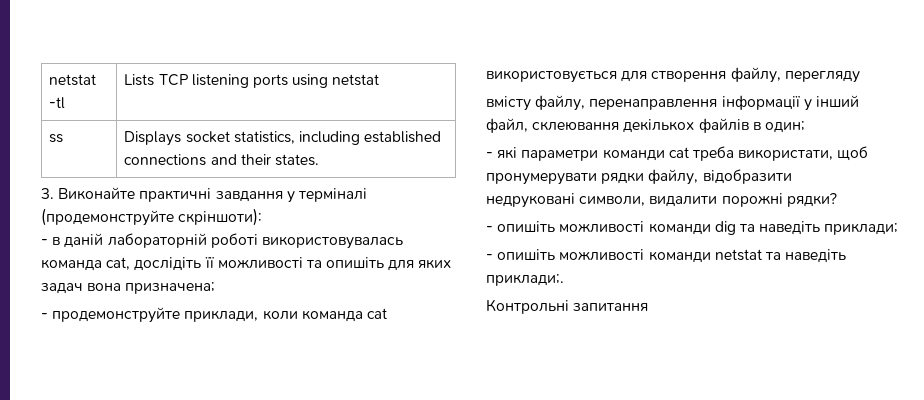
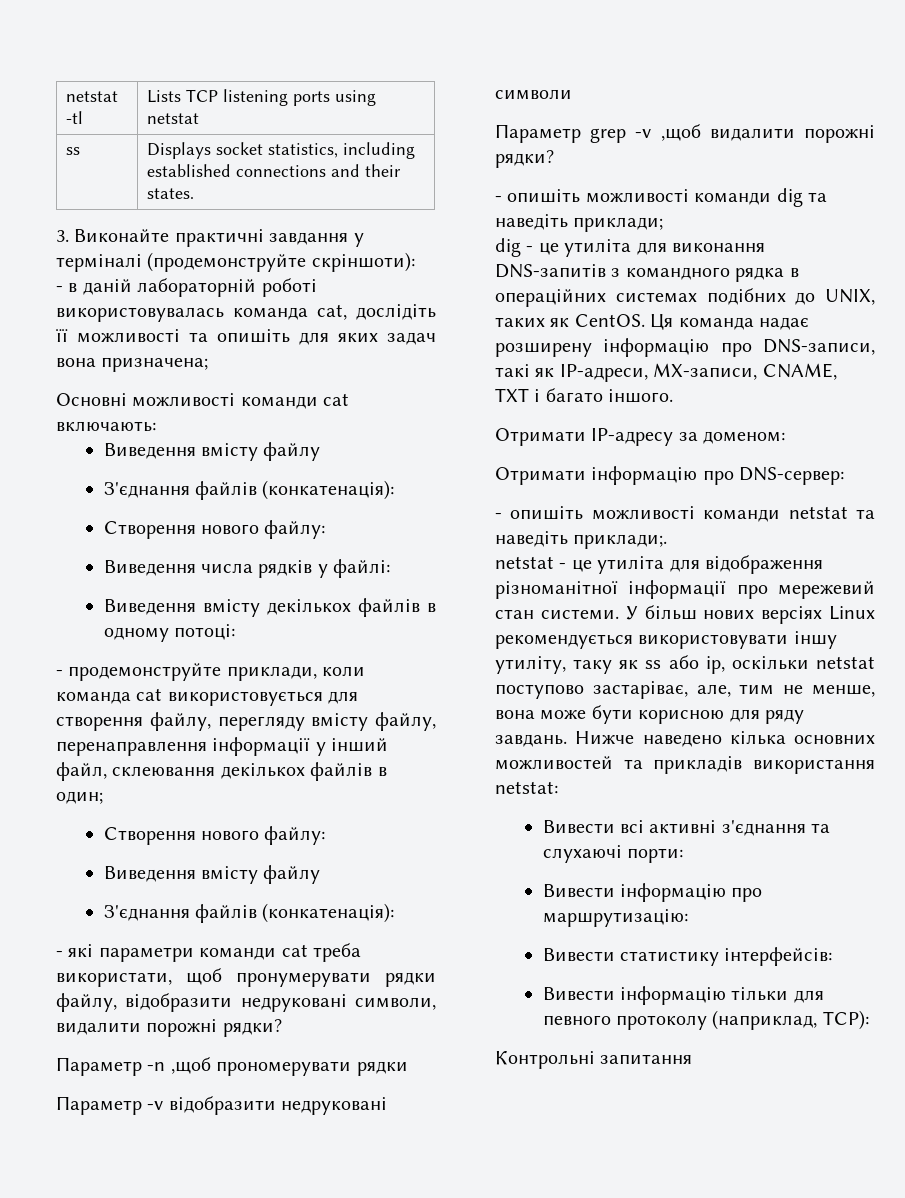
(216, 288) none -> [56,393,350,409] [56,421,156,432] [103,442,321,461] [103,480,395,500] [103,520,326,539] [103,559,391,578] [103,598,436,617] [103,624,235,642] // Основні можливості команди cat включають: // Виведення вмісту файлу // З'єднання файлів (конкатенація): // Створення нового файлу: // Виведення числа рядків у файлі: // Виведення вмісту декількох файлів в одному потоці:
(860, 77) // -> (305, 723) none
(805, 127) none -> [103,826,326,845] [103,865,321,884] [103,903,395,923] // Створення нового файлу: // Виведення вмісту файлу // З'єднання файлів (конкатенація):
(792, 176) // -> (233, 1002) none
(837, 200) none -> [56,1057,408,1076] [56,1096,388,1115] [495,89,572,100] [495,124,875,143] [495,150,554,168] // Параметр -n ,щоб прономерувати рядки // Параметр -v відобразити недруковані символи // Параметр grep -v ,щоб видалити порожні рядки?
(899, 229) none -> [495,238,765,257] [495,264,799,282] [495,288,875,307] [495,314,809,330] [495,338,875,357] [495,363,837,382] [495,388,674,403] [495,428,786,446] [495,466,845,485] // dig - це утиліта для виконання DNS-запитів з командного рядка в операційних системах подібних до UNIX, таких як CentOS. Ця команда надає розширену інформацію про DNS-записи, такі як IP-адреси, MX-записи, CNAME, TXT і багато іншого. // Отримати IP-адресу за доменом: // Отримати інформацію про DNS-сервер:
(564, 280) none -> [495,555,823,574] [495,580,875,599] [495,605,875,624] [495,631,837,649] [495,655,875,674] [495,681,875,699] [495,705,804,724] [495,731,875,747] [495,756,875,774] [495,781,558,794] [542,820,831,836] [542,845,683,863] [542,883,763,902] [542,909,688,927] [542,947,833,966] [542,986,824,1005] [542,1010,869,1030] // netstat - це утиліта для відображення різноманітної інформації про мережевий стан системи. У більш нових версіях Linux рекомендується використовувати іншу утиліту, таку як ss або ip, оскільки netstat поступово застаріває, але, тим не менше, вона може бути корисною для ряду завдань. Нижче наведено кілька основних можливостей та прикладів використання netstat: // Вивести всі активні з'єднання та слухаючі порти: // Вивести інформацію про маршрутизацію: // Вивести статистику інтерфейсів: // Вивести інформацію тільки для певного протоколу (наприклад, TCP):

